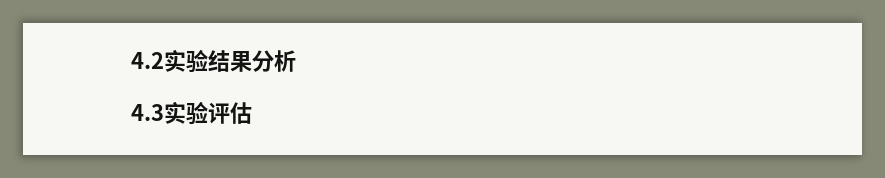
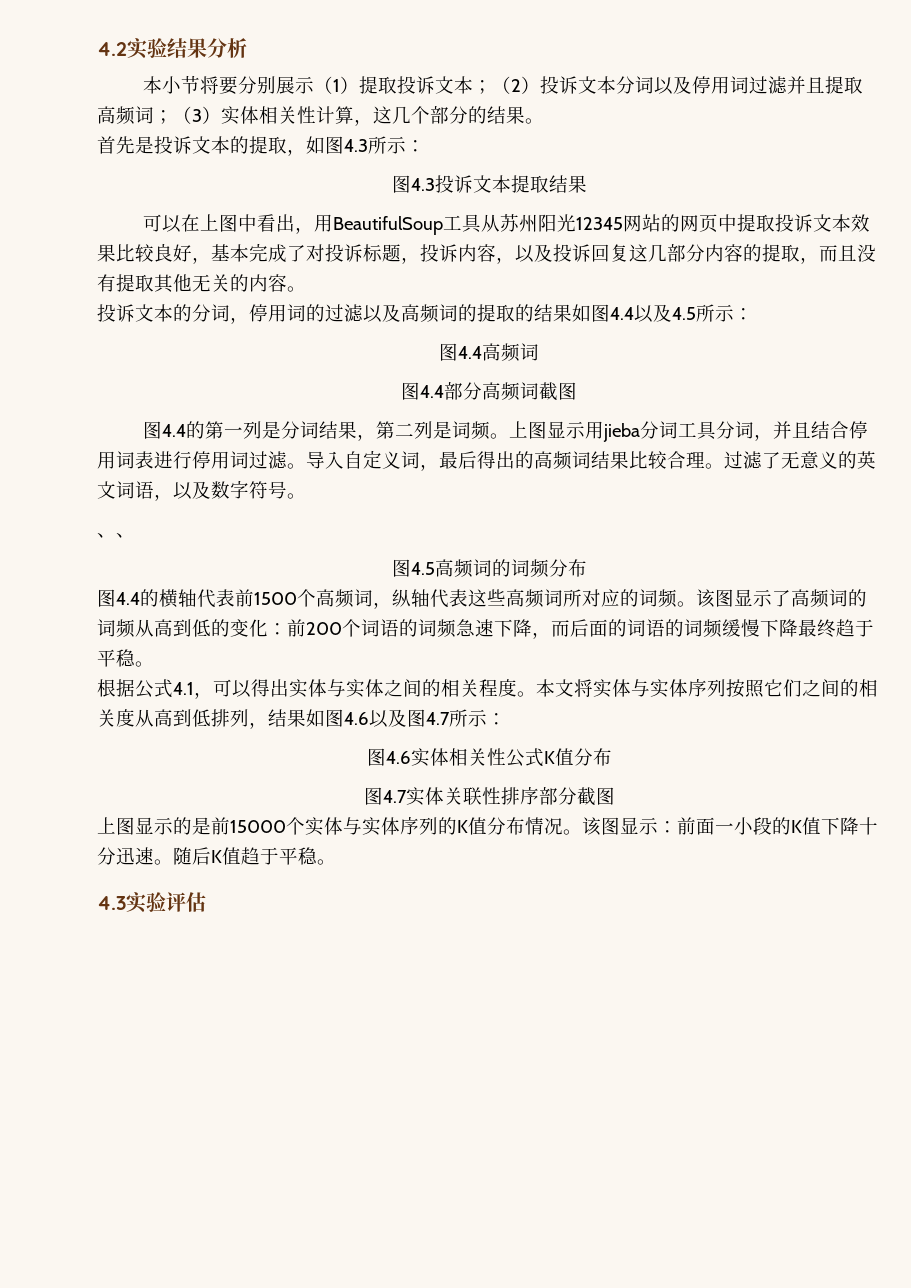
(296, 61) none -> [143,75,864,95] [97,106,544,126] [97,136,425,156] [391,175,587,193] [143,214,871,235] [97,243,876,264] [97,274,306,293] [97,304,753,324] [439,343,539,362] [401,382,577,401] [143,421,869,442] [97,450,876,471] [97,480,306,501] [97,533,135,538] [391,559,587,578] [97,589,867,609] [97,619,874,639] [97,649,154,667] [97,679,878,699] [97,709,506,729] [366,748,612,767] [363,787,615,806] [97,817,878,836] [97,847,336,865] // 本小节将要分别展示（1）提取投诉文本；（2）投诉文本分词以及停用词过滤并且提取高频词；（3）实体相关性计算，这几个部分的结果。 // 首先是投诉文本的提取，如图4.3所示： // 图4.3投诉文本提取结果 // 可以在上图中看出，用BeautifulSoup工具从苏州阳光12345网站的网页中提取投诉文本效果比较良好，基本完成了对投诉标题，投诉内容，以及投诉回复这几部分内容的提取，而且没有提取其他无关的内容。 // 投诉文本的分词，停用词的过滤以及高频词的提取的结果如图4.4以及4.5所示： // 图4.4高频词 // 图4.4部分高频词截图 // 图4.4的第一列是分词结果，第二列是词频。上图显示用jieba分词工具分词，并且结合停用词表进行停用词过滤。导入自定义词，最后得出的高频词结果比较合理。过滤了无意义的英文词语，以及数字符号。 // 、、 // 图4.5高频词的词频分布 // 图4.4的横轴代表前1500个高频词，纵轴代表这些高频词所对应的词频。该图显示了高频词的词频从高到低的变化：前200个词语的词频急速下降，而后面的词语的词频缓慢下降最终趋于平稳。 // 根据公式4.1，可以得出实体与实体之间的相关程度。本文将实体与实体序列按照它们之间的相关度从高到低排列，结果如图4.6以及图4.7所示： // 图4.6实体相关性公式K值分布 // 图4.7实体关联性排序部分截图 // 上图显示的是前15000个实体与实体序列的K值分布情况。该图显示：前面一小段的K值下降十分迅速。随后K值趋于平稳。

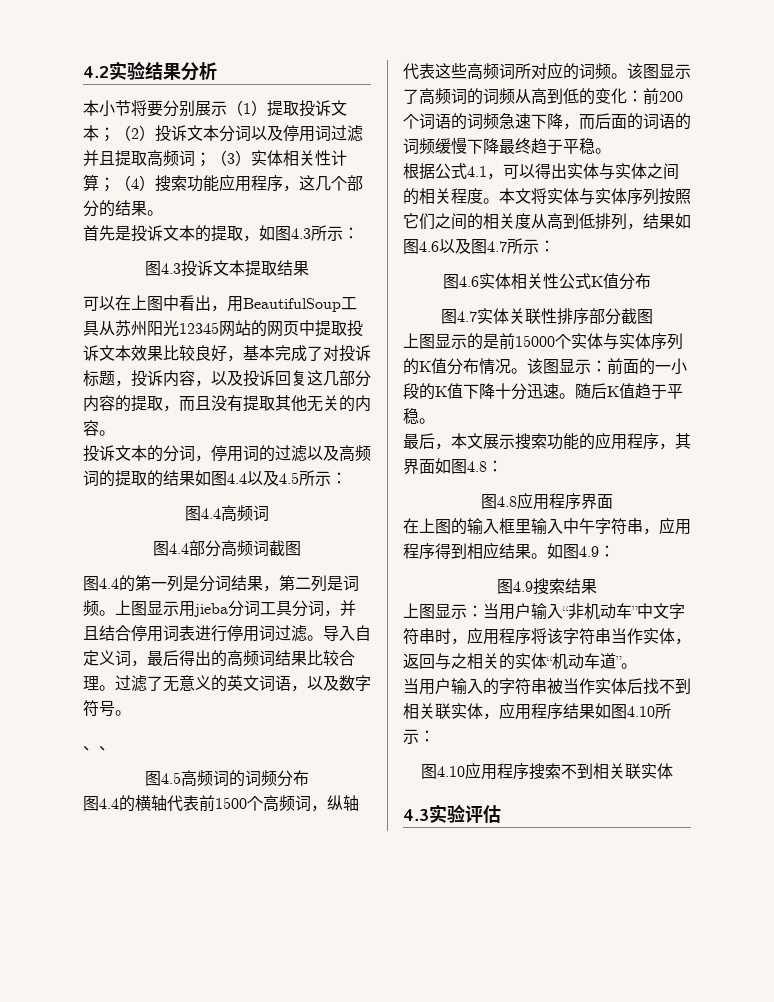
(354, 115) none -> [99,174,283,192] ；（4）搜索功能应用程序
(715, 826) none -> [639,358,655,375] 的
(336, 862) none -> [403,432,691,450] [403,458,503,474] [481,492,613,510] [403,517,691,535] [403,542,615,560] [497,578,597,595] [403,603,685,620] [403,627,691,645] [403,653,637,670] [403,678,691,695] [403,702,671,720] [403,729,435,744] [421,762,673,780] // 最后，本文展示搜索功能的应用程序，其界面如图4.8： // 图4.8应用程序界面 // 在上图的输入框里输入中午字符串，应用程序得到相应结果。如图4.9： // 图4.9搜索结果 // 上图显示：当用户输入“非机动车”中文字符串时，应用程序将该字符串当作实体，返回与之相关的实体“机动车道”。 // 当用户输入的字符串被当作实体后找不到相关联实体，应用程序结果如图4.10所示： // 图4.10应用程序搜索不到相关联实体

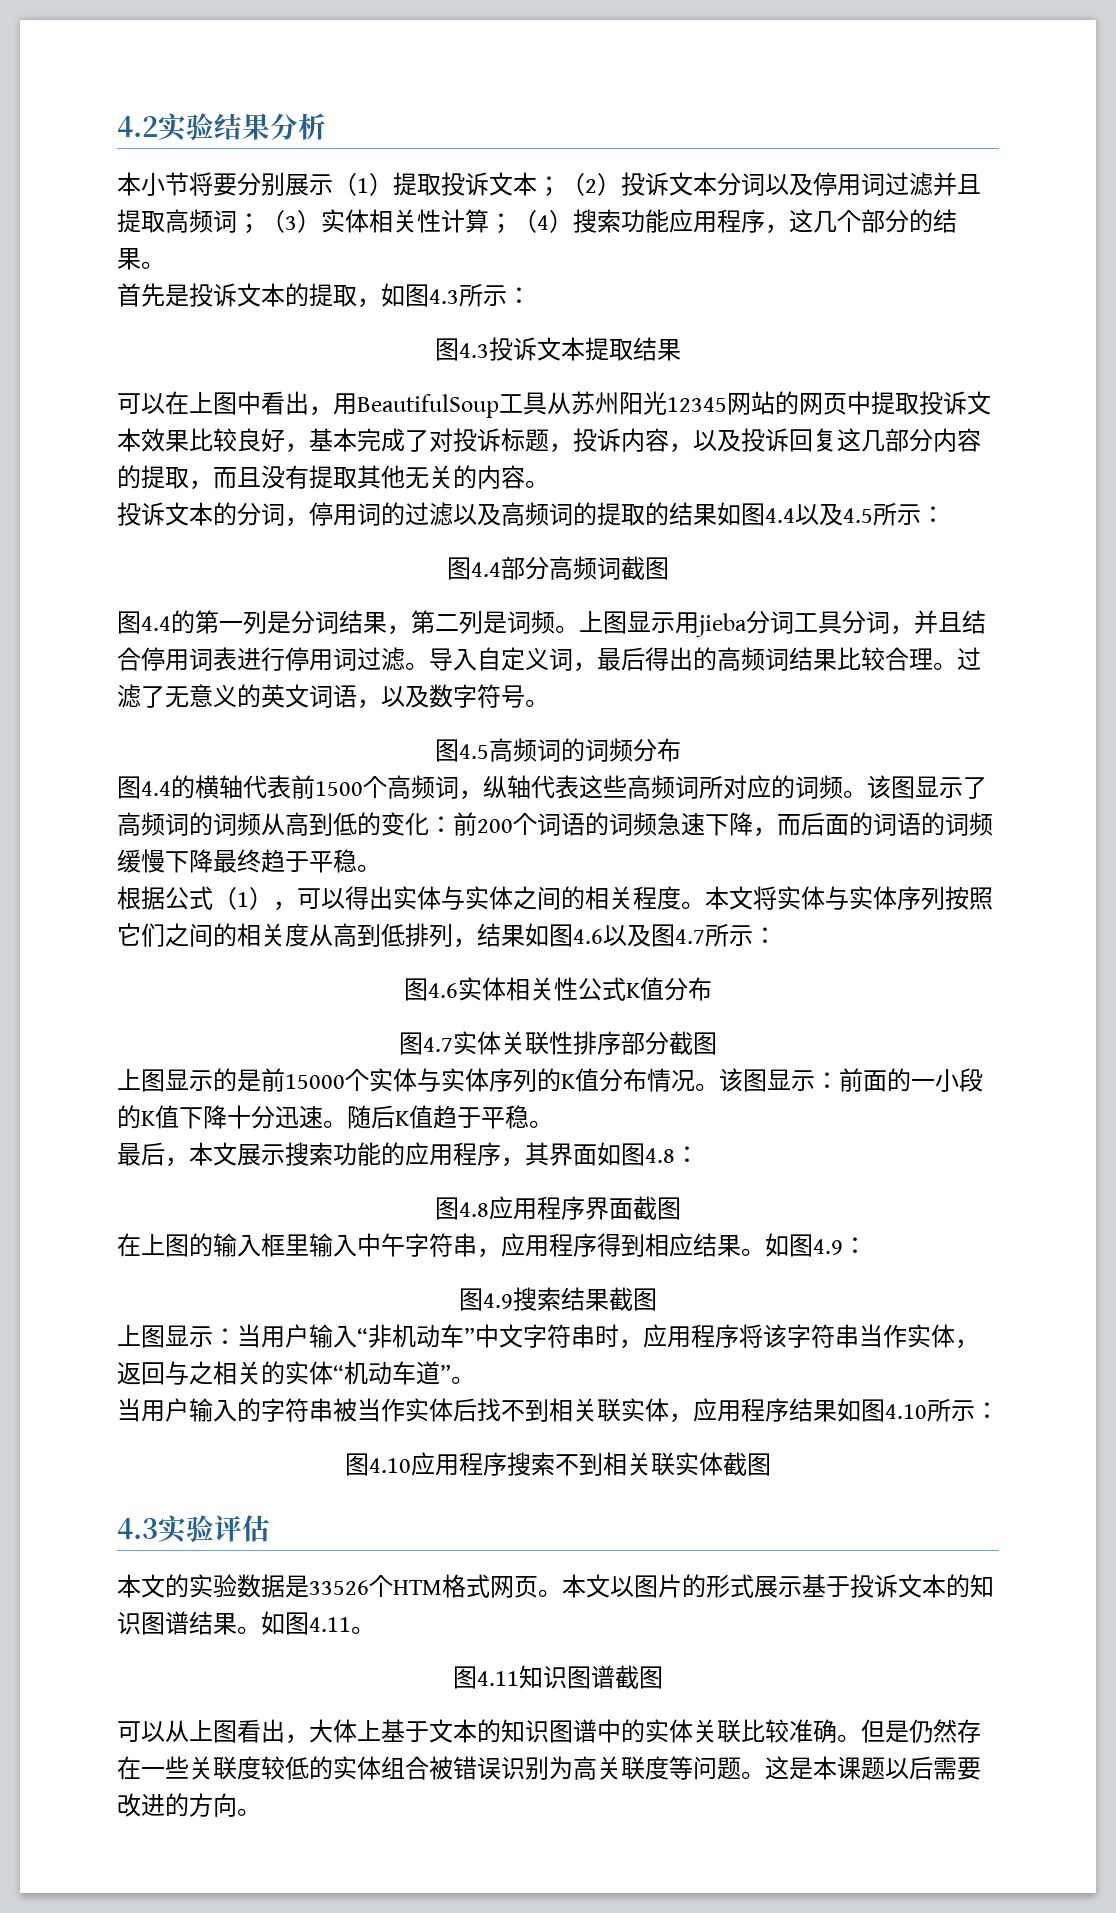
[185,505,269,522] // 图4.4高频词 -> (945, 514) none
[83,746,115,751] // 、、 -> (549, 703) none
[467,166,487,177] 4.1 -> [213,887,273,910] （1）
(613, 501) none -> [633,1196,681,1220] 截图
(597, 586) none -> [609,1287,657,1311] 截图
(673, 771) none -> [723,1452,771,1476] 截图
(501, 814) none -> [117,1574,994,1598] [117,1611,375,1635] [453,1665,663,1689] [117,1719,981,1744] [117,1756,981,1780] [117,1793,261,1817] // 本文的实验数据是33526个HTM格式网页。本文以图片的形式展示基于投诉文本的知识图谱结果。如图4.11。 // 图4.11知识图谱截图 // 可以从上图看出，大体上基于文本的知识图谱中的实体关联比较准确。但是仍然存在一些关联度较低的实体组合被错误识别为高关联度等问题。这是本课题以后需要改进的方向。

